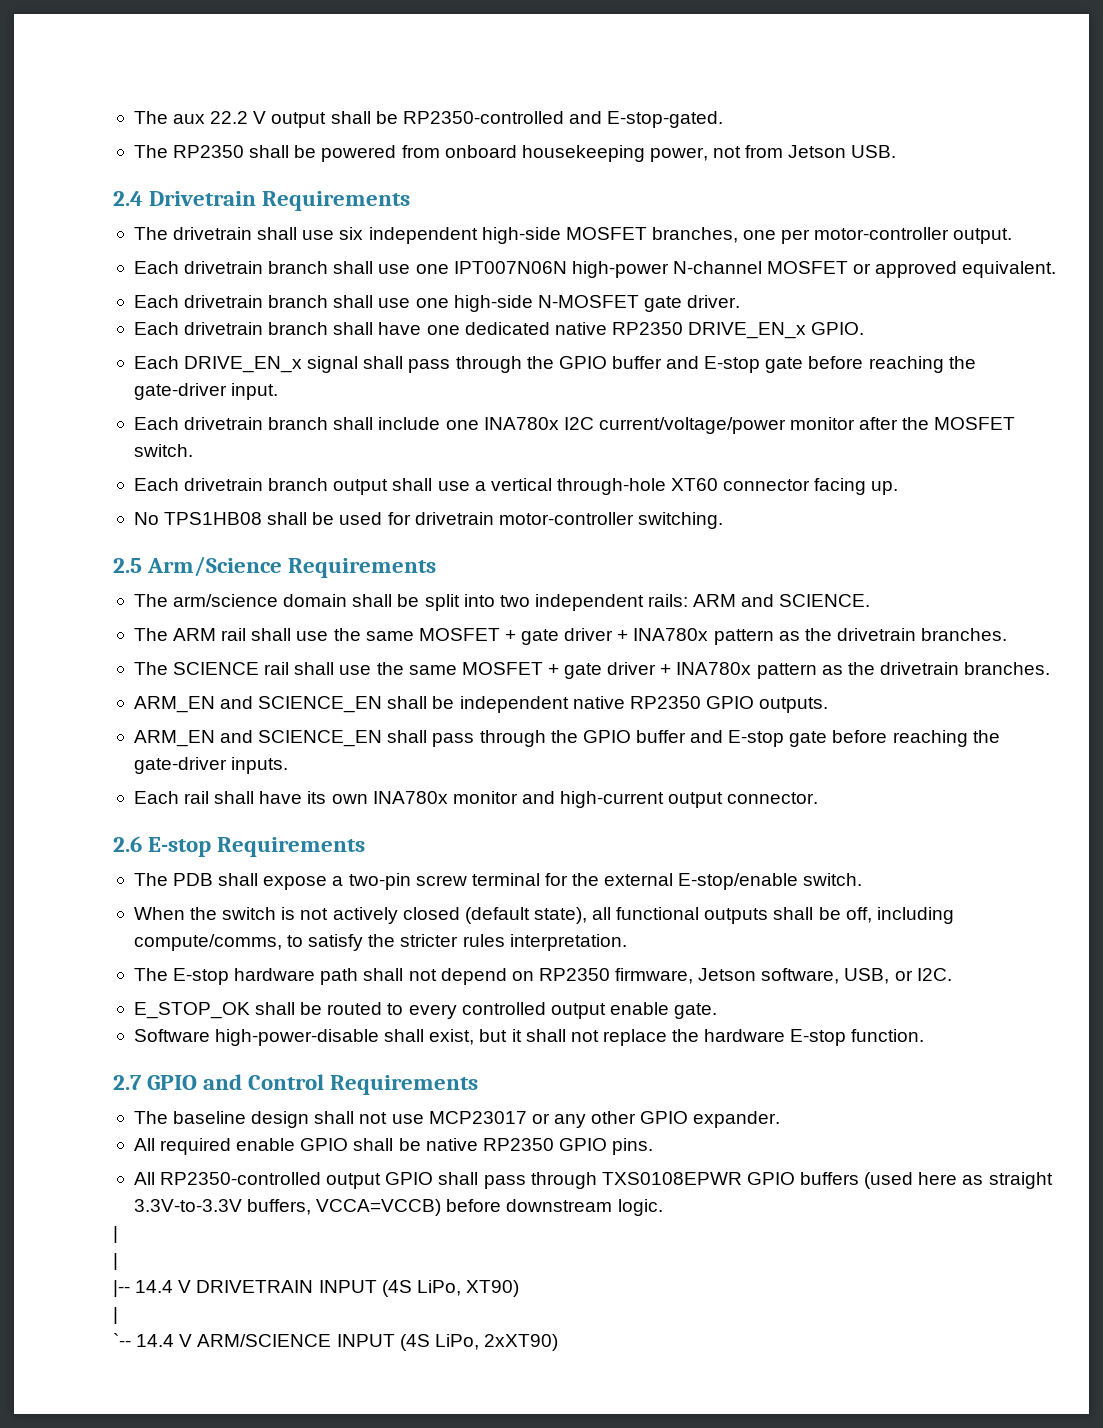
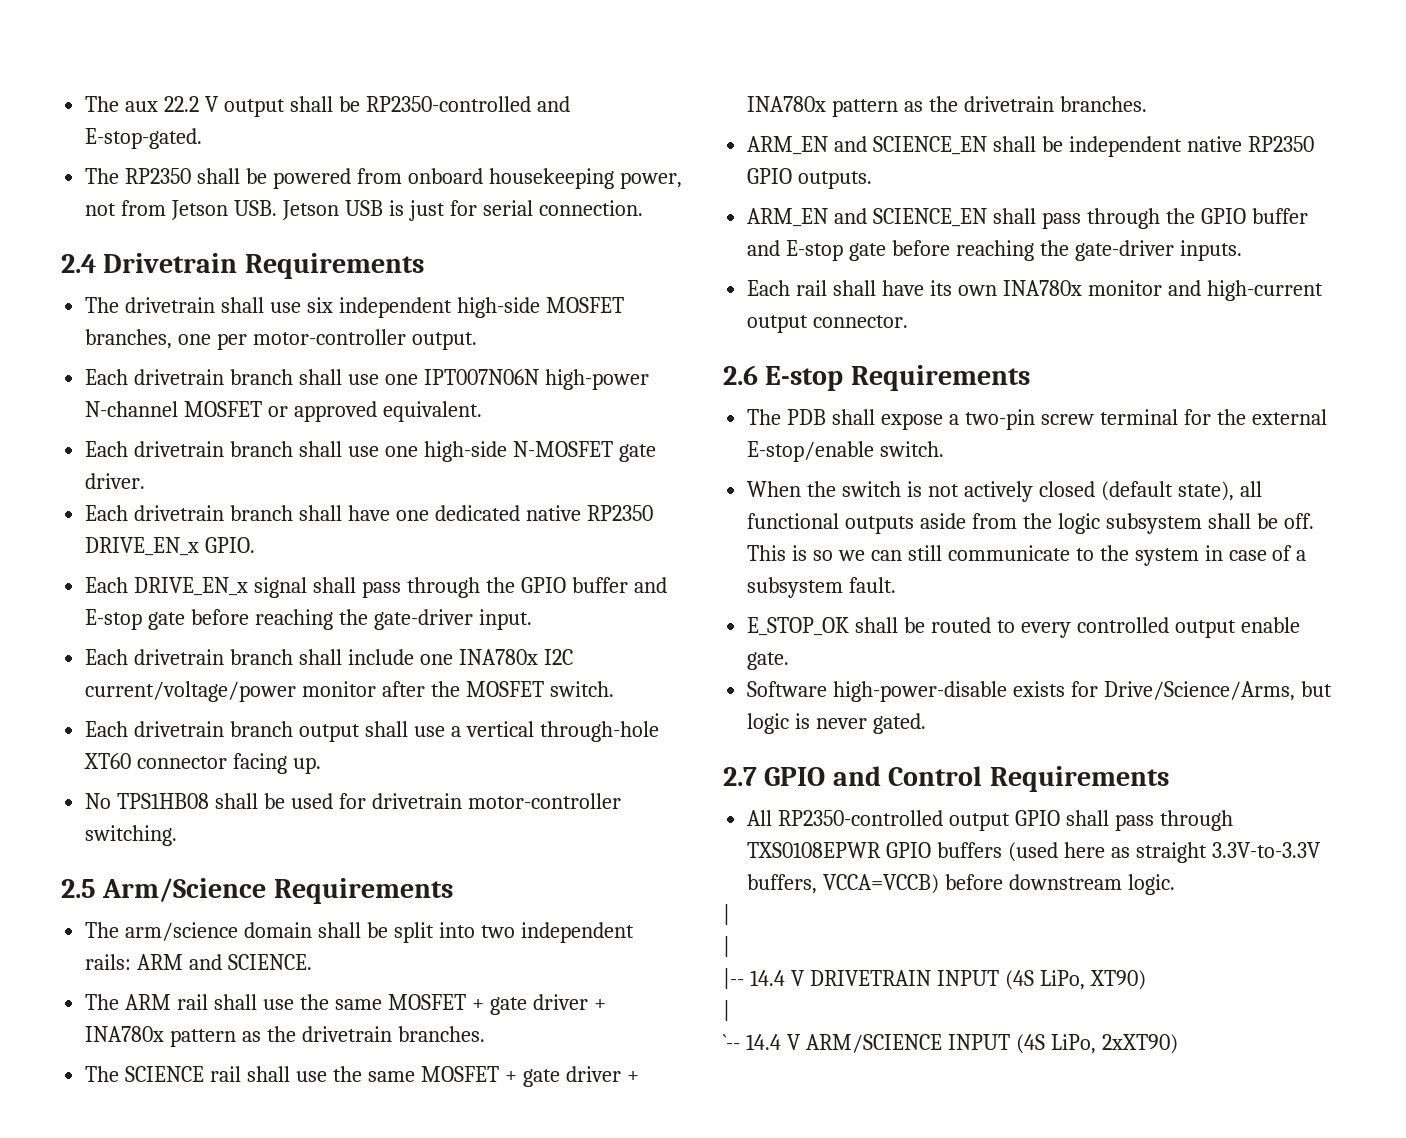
(897, 151) none -> [281,200,643,221] Jetson USB is just for serial connection.
[773,907,954,924] [133,934,627,951] [133,968,952,985] shall be off, including compute/comms, to satisfy the stricter rules interpretation. // The E-stop hardware path shall not depend on RP2350 firmware, Jetson software, USB, or I2C. -> [920,513,1314,534] [747,545,1307,566] [747,577,897,598] aside from the logic subsystem shall be off. This is so we can still communicate to the system in case of a subsystem fault.
[384,1029,925,1046] shall exist, but it shall not replace the hardware E-stop function. -> [1013,681,1332,701] [747,713,927,734] exists for Drive/Science/Arms, but logic is never gated.
[133,1111,781,1128] [133,1138,654,1155] // The baseline design shall not use MCP23017 or any other GPIO expander. // All required enable GPIO shall be native RP2350 GPIO pins. -> (1169, 779) none

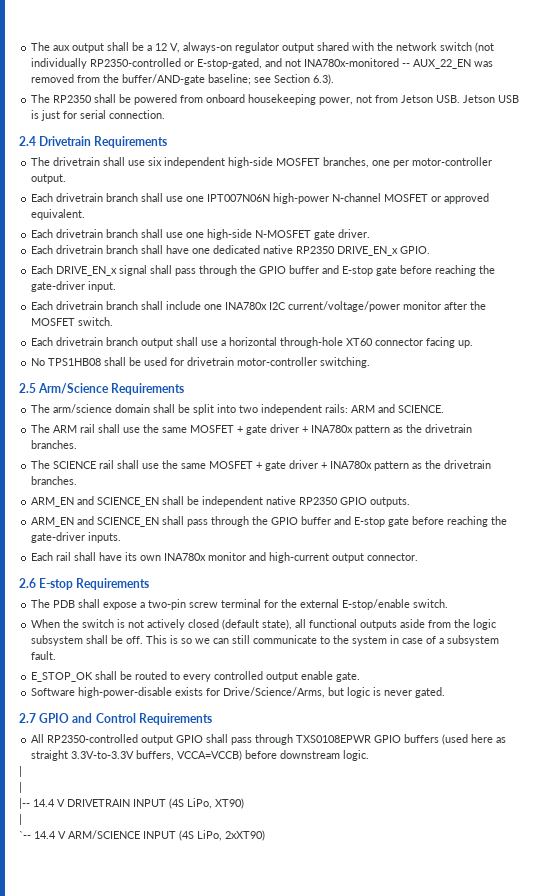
[164,96,220,112] 22.2 V -> (71, 48) none
[365,96,570,112] [85,128,203,149] RP2350-controlled and E-stop-gated. -> [147,42,495,53] [31,58,494,69] [31,74,335,85] a 12 V, always-on regulator output shared with the network switch (not individually RP2350-controlled or E-stop-gated, and not INA780x-monitored -- AUX_22_EN was removed from the buffer/AND-gate baseline; see Section 6.3).
[465,721,534,737] vertical -> [229,337,278,346] horizontal

